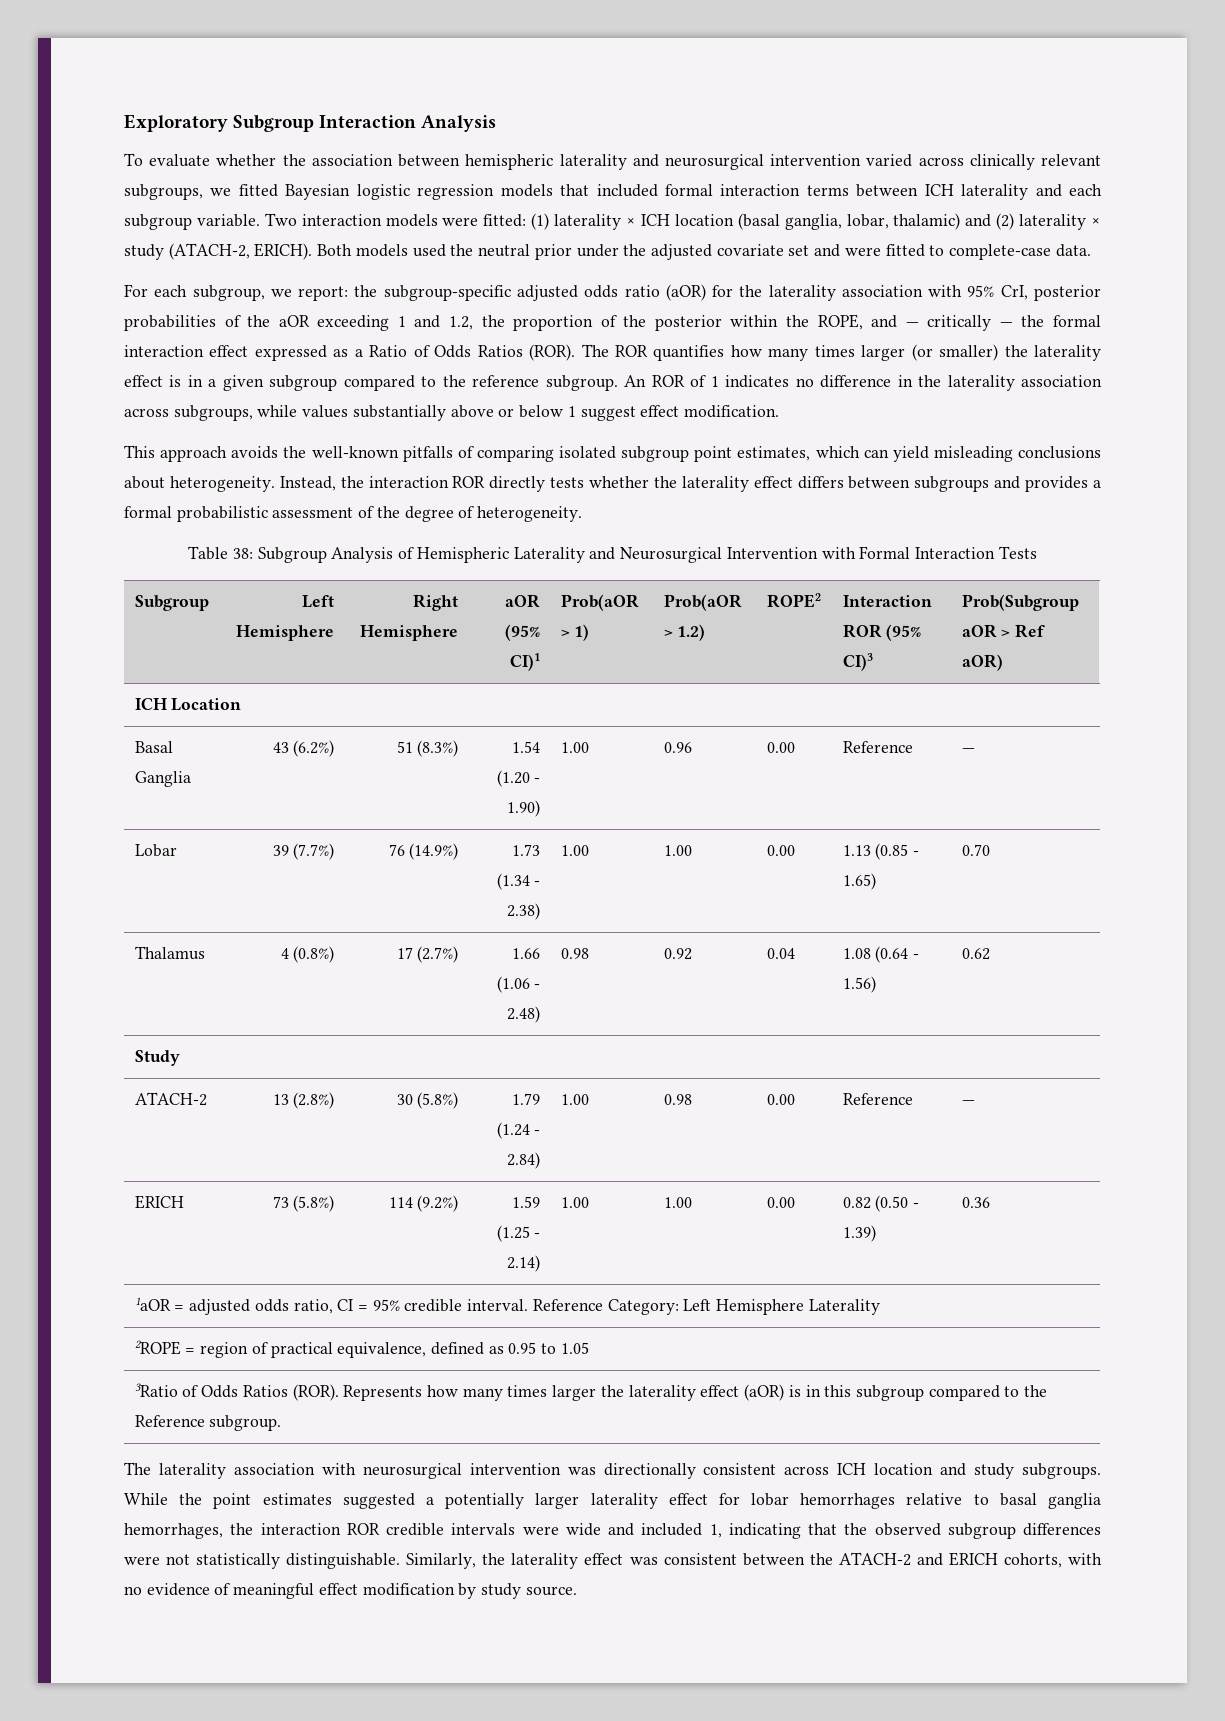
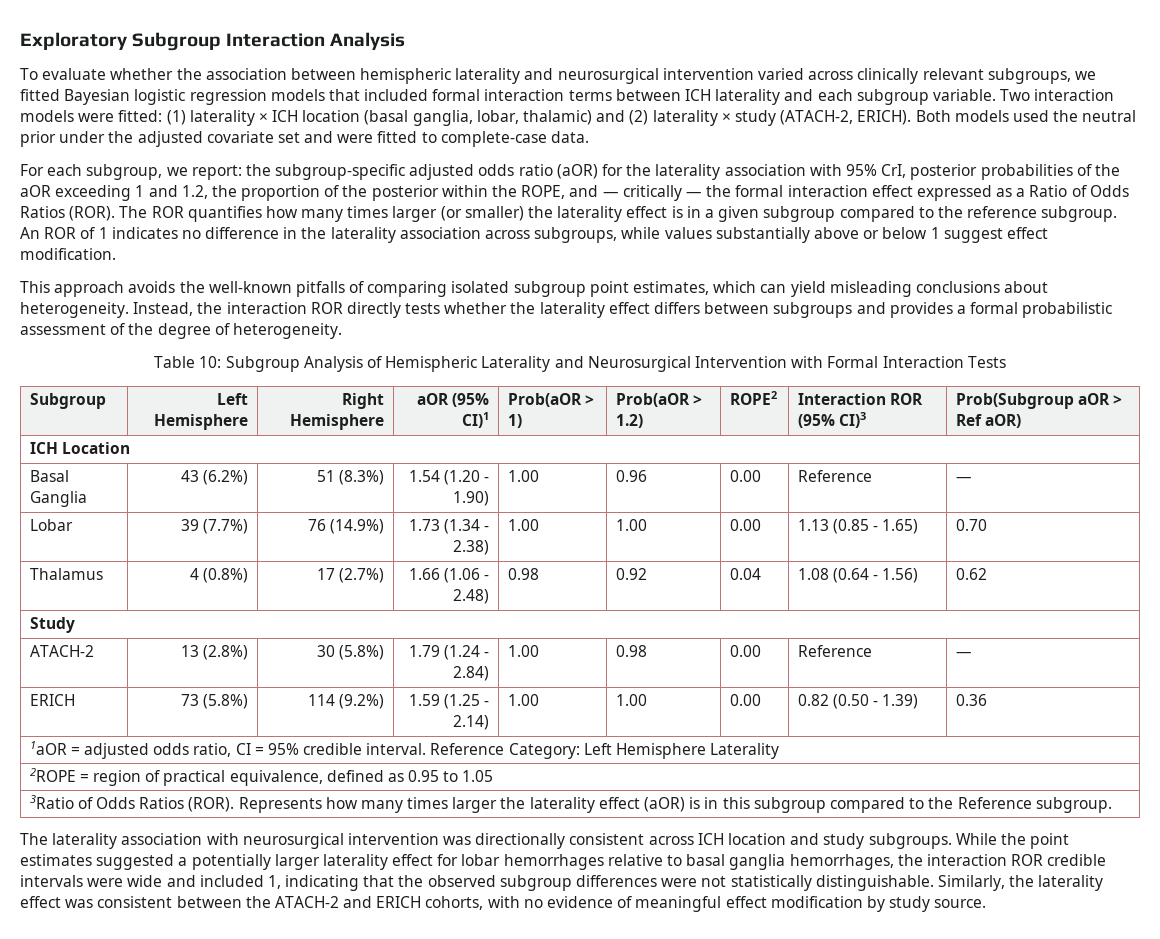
[233,548,254,559] 38: -> [199,356,222,368] 10:

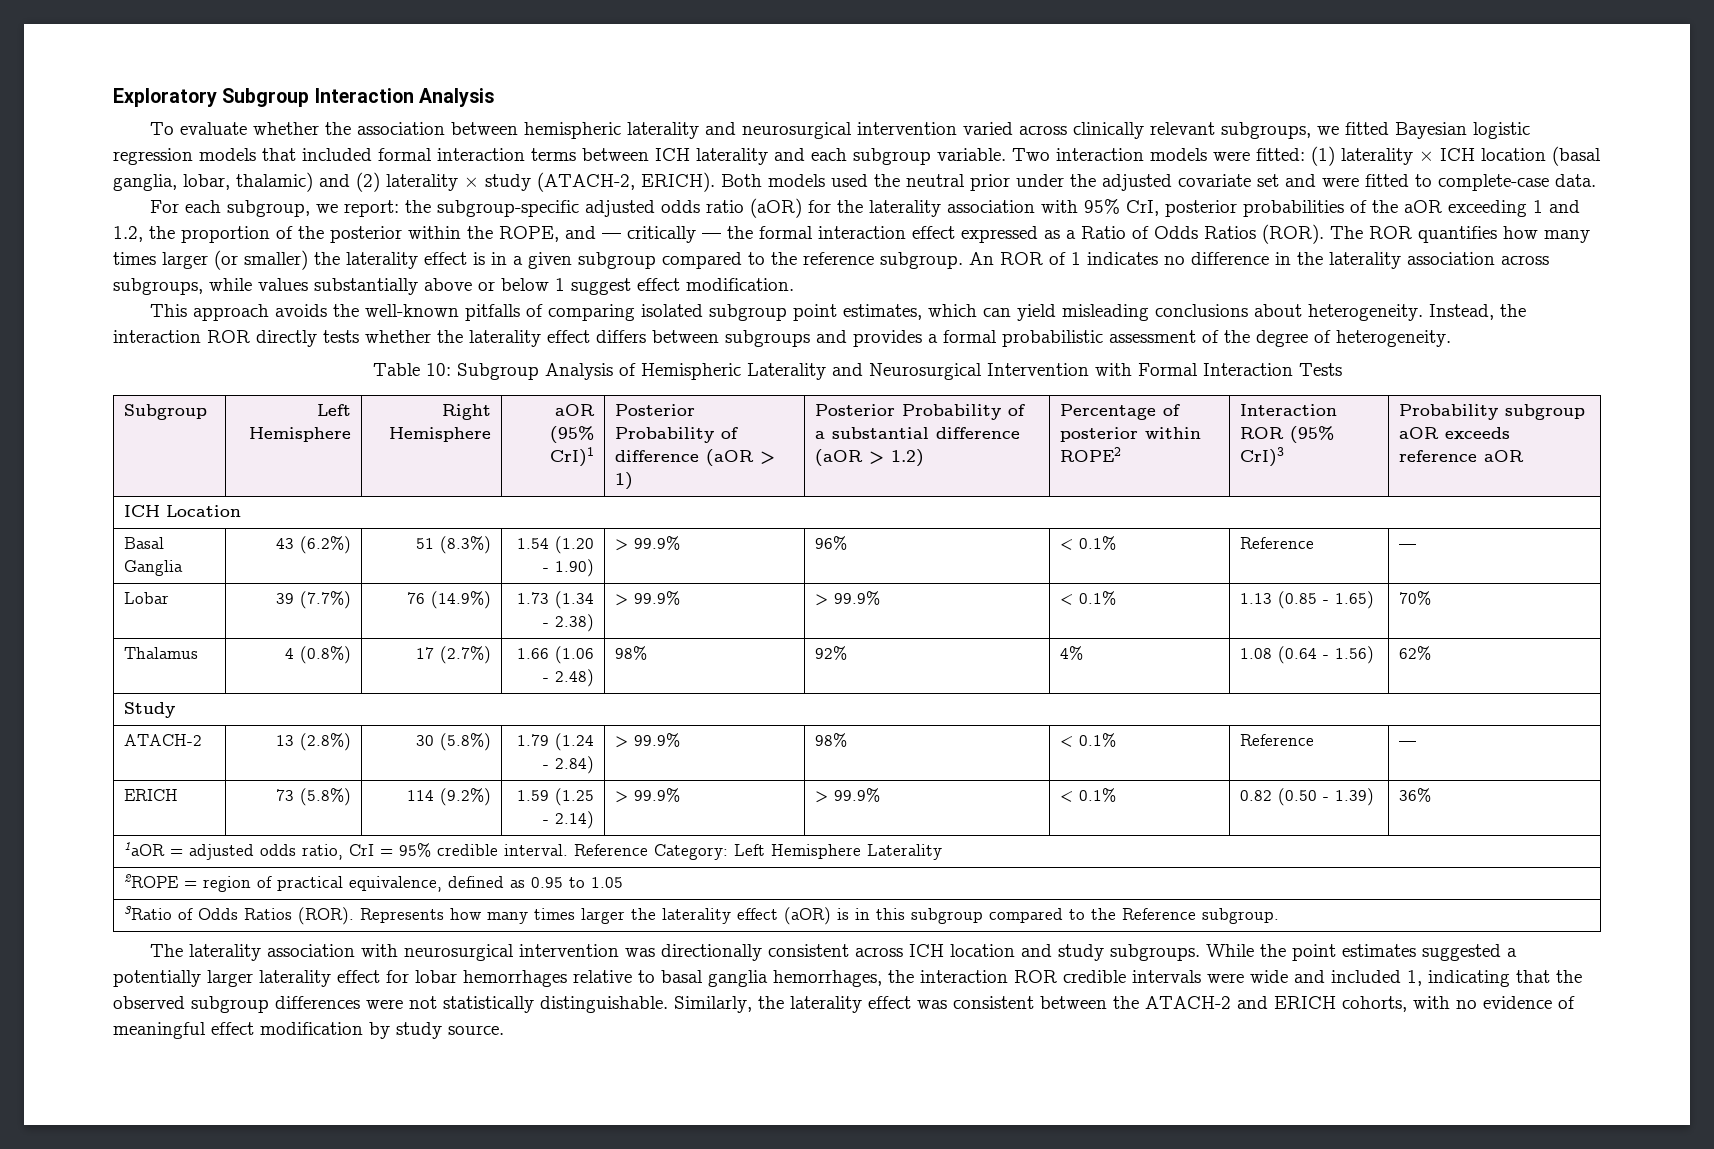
[462,412,490,428] [507,393,594,407] [507,414,522,428] [615,393,702,407] [615,414,643,428] [729,391,777,405] [797,393,923,405] [797,412,866,428] [955,393,1123,409] [955,414,1021,428] CI)1 | Prob(aOR > 1) | Prob(aOR > 1.2) | ROPE2 | Interaction ROR (95% CI)3 | Prob(Subgroup aOR > Ref aOR) -> [549,447,594,467] [615,404,696,416] [615,427,739,443] [615,449,776,466] [615,472,634,490] [815,404,1026,420] [815,427,1021,439] [815,449,925,467] [1060,404,1181,420] [1060,427,1202,442] [1060,447,1122,462] [1240,404,1338,416] [1240,426,1335,443] [1240,447,1285,467] [1399,404,1586,420] [1399,427,1511,439] [1399,450,1525,462] CrI)1 | Posterior Probability of difference (aOR > 1) | Posterior Probability of a substantial difference (aOR > 1.2) | Percentage of posterior within ROPE2 | Interaction ROR (95% CrI)3 | Probability subgroup aOR exceeds reference aOR
[507,470,539,482] [615,470,647,482] [729,470,761,482] 1.00 | 0.96 | 0.00 -> [615,536,681,551] [815,536,848,550] [1060,536,1117,550] > 99.9% | 96% | < 0.1%
[507,519,539,531] [615,519,647,531] [729,519,761,531] 1.00 | 1.00 | 0.00 -> [615,591,681,606] [815,591,881,606] [1060,591,1117,605] > 99.9% | > 99.9% | < 0.1%
[955,519,987,531] 0.70 -> [1399,591,1432,605] 70%
[507,568,539,580] [615,568,647,580] [729,568,761,580] 0.98 | 0.92 | 0.04 -> [615,646,648,660] [815,646,848,660] [1060,646,1084,660] 98% | 92% | 4%
[955,568,987,580] 0.62 -> [1399,646,1432,660] 62%
[507,645,539,657] [615,645,647,657] [729,645,761,657] 1.00 | 0.98 | 0.00 -> [615,733,681,748] [815,733,848,747] [1060,733,1117,747] > 99.9% | 98% | < 0.1%
[507,694,539,706] [615,694,647,706] [729,694,761,706] 1.00 | 1.00 | 0.00 -> [615,788,681,803] [815,788,881,803] [1060,788,1117,802] > 99.9% | > 99.9% | < 0.1%
[955,694,987,706] 0.36 -> [1399,788,1432,802] 36%
[235,743,251,755] CI -> [349,844,375,856] CrI

